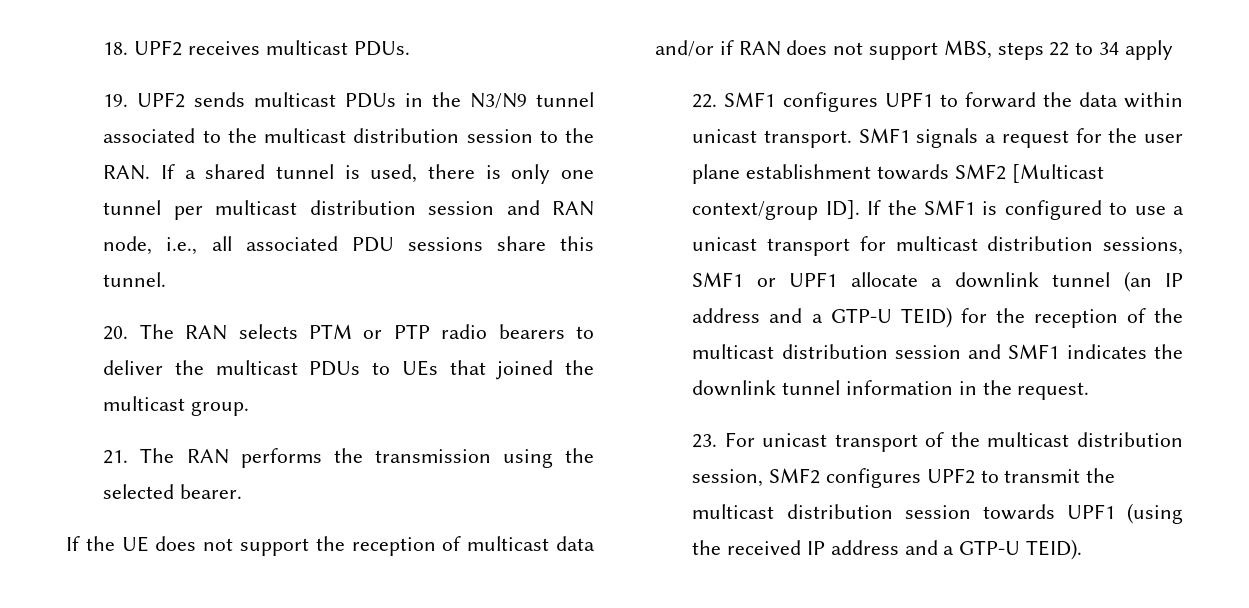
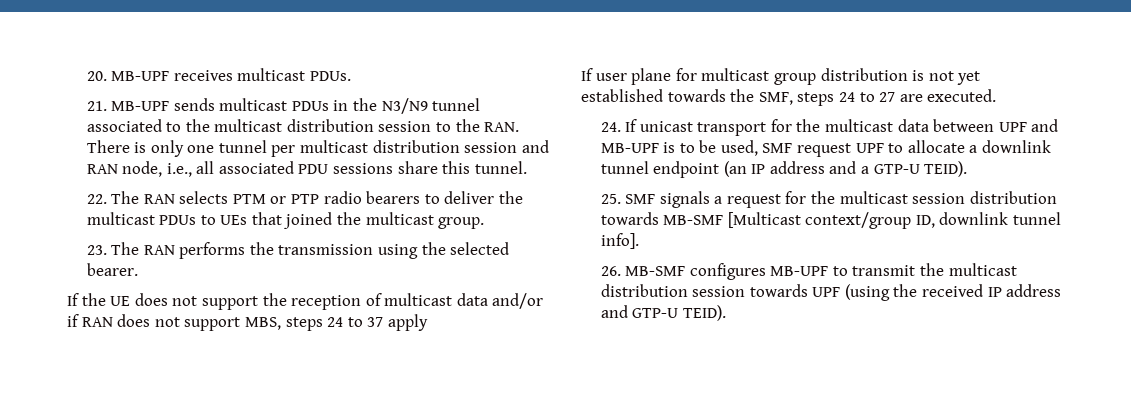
[103,40,183,56] 18. UPF2 -> [86,71,170,81] 20. MB-UPF
[103,92,186,108] 19. UPF2 -> [86,101,170,111] 21. MB-UPF
[161,164,476,183] If a shared tunnel is used, there -> [86,140,130,153] There
[103,326,129,340] 20. -> [86,194,107,204] 22.
[103,450,129,464] 21. -> [86,245,107,255] 23.
[1049,40,1173,60] [692,92,1183,112] [692,128,1183,148] [692,164,1104,184] [692,200,1184,220] [692,236,1183,256] [692,272,838,287] 22 to 34 apply // 22. SMF1 configures UPF1 to forward the data within unicast transport. SMF1 signals a request for the user plane establishment towards SMF2 [Multicast context/group ID]. If the SMF1 is configured to use a unicast transport for multicast distribution sessions, SMF1 or UPF1 -> [327,314,428,331] [581,68,981,85] [581,89,997,106] [600,119,1059,136] [600,140,904,157] 24 to 37 apply // If user plane for multicast group distribution is not yet established towards the SMF, steps 24 to 27 are executed. // 24. If unicast transport for the multicast data between UPF and MB-UPF is to be used, SMF request UPF to
(1111, 279) none -> [653,161,720,178] endpoint
[900,307,1183,328] [692,344,1183,359] [692,380,1090,400] [692,432,1183,452] [692,468,975,488] TEID) for the reception of the multicast distribution session and SMF1 indicates the downlink tunnel information in the request. // 23. For unicast transport of the multicast distribution session, SMF2 configures UPF2 -> [924,161,968,177] [600,191,1057,208] [600,212,1062,229] [600,233,639,249] [600,263,829,280] TEID). // 25. SMF signals a request for the multicast session distribution towards MB-SMF [Multicast context/group ID, downlink tunnel info]. // 26. MB-SMF configures MB-UPF
[1066,504,1115,519] UPF1 -> [812,287,841,297] UPF
[943,546,955,555] a -> (628, 311) none

